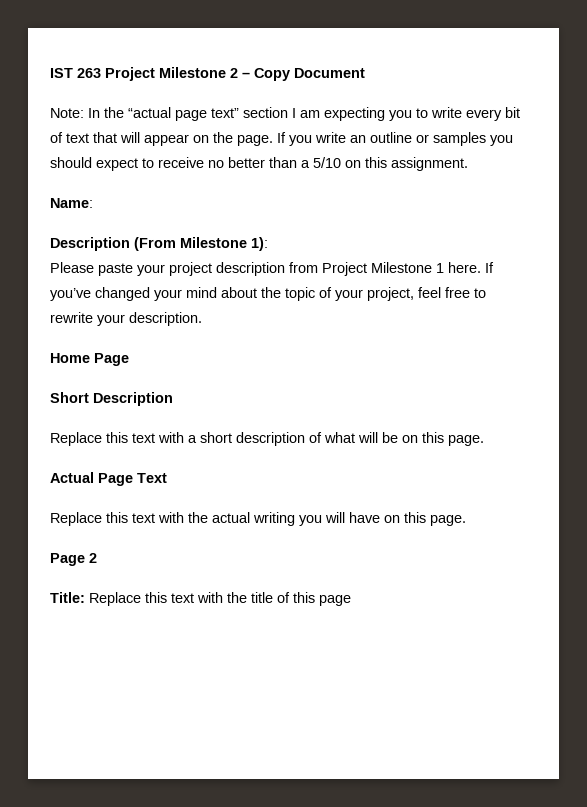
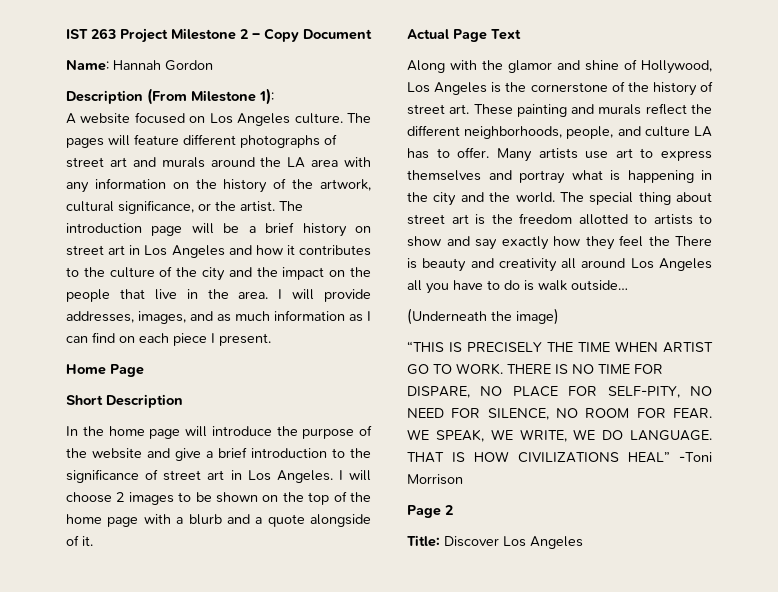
[50,107,520,121] [50,132,513,146] [50,157,468,171] // Note: In the “actual page text” section I am expecting you to write every bit of text that will appear on the page. If you write an outline or samples you should expect to receive no better than a 5/10 on this assignment. -> (372, 34) none
(93, 203) none -> [113,60,213,71] Hannah Gordon
[50,262,494,276] [50,287,486,301] [50,312,202,326] [50,353,129,366] [50,392,173,406] [50,432,484,446] [50,472,167,486] [50,512,466,526] [50,553,97,566] [50,592,351,606] Please paste your project description from Project Milestone 1 here. If you’ve changed your mind about the topic of your project, feel free to rewrite your description. // Home Page // Short Description // Replace this text with a short description of what will be on this page. // Actual Page Text // Replace this text with the actual writing you will have on this page. // Page 2 // Title: Replace this text with the title of this page -> [66,112,371,126] [66,134,337,148] [66,157,371,168] [66,178,371,193] [66,200,303,214] [66,222,371,237] [66,245,371,258] [66,266,372,281] [66,289,371,302] [66,310,371,324] [66,332,271,346] [66,364,144,377] [66,394,183,408] [66,425,372,439] [66,447,371,461] [66,469,371,483] [66,491,371,505] [66,514,371,527] [66,535,93,546] [407,29,521,42] [407,59,712,74] [407,81,713,96] [407,103,712,117] [407,125,712,139] [407,147,712,162] [407,170,712,184] [407,192,712,206] [407,213,712,225] [407,235,712,250] [407,258,712,272] [407,280,628,294] [407,308,559,325] [407,341,713,353] [407,363,663,375] [407,386,712,398] [407,408,712,420] [407,429,712,442] [407,451,712,463] [407,474,463,485] [407,505,453,518] [407,535,583,549] A website focused on Los Angeles culture. The pages will feature different photographs of street art and murals around the LA area with any information on the history of the artwork, cultural significance, or the artist. The introduction page will be a brief history on street art in Los Angeles and how it contributes to the culture of the city and the impact on the people that live in the area. I will provide addresses, images, and as much information as I can find on each piece I present. // Home Page // Short Description // In the home page will introduce the purpose of the website and give a brief introduction to the significance of street art in Los Angeles. I will choose 2 images to be shown on the top of the home page with a blurb and a quote alongside of it. // Actual Page Text // Along with the glamor and shine of Hollywood, Los Angeles is the cornerstone of the history of street art. These painting and murals reflect the different neighborhoods, people, and culture LA has to offer. Many artists use art to express themselves and portray what is happening in the city and the world. The special thing about street art is the freedom allotted to artists to show and say exactly how they feel the There is beauty and creativity all around Los Angeles all you have to do is walk outside… // (Underneath the image) // “THIS IS PRECISELY THE TIME WHEN ARTIST GO TO WORK. THERE IS NO TIME FOR DISPARE, NO PLACE FOR SELF-PITY, NO NEED FOR SILENCE, NO ROOM FOR FEAR. WE SPEAK, WE WRITE, WE DO LANGUAGE. THAT IS HOW CIVILIZATIONS HEAL” -Toni Morrison // Page 2 // Title: Discover Los Angeles

